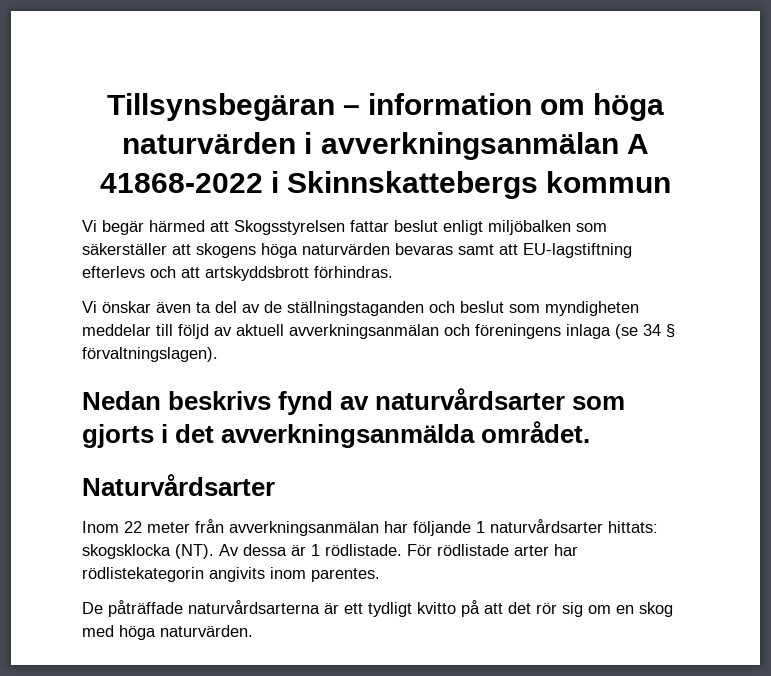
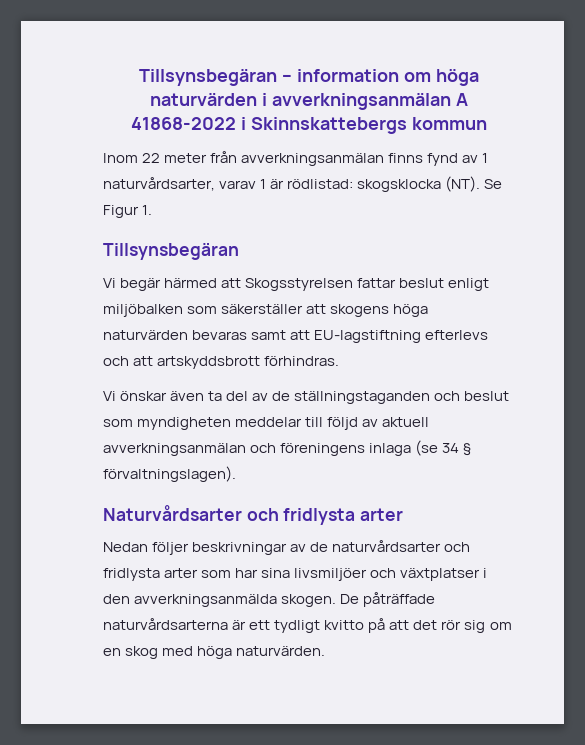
(672, 182) none -> [103,151,489,166] [103,176,503,192] [103,205,153,218] [103,243,239,260] // Inom 22 meter från avverkningsanmälan finns fynd av 1 naturvårdsarter, varav 1 är rödlistad: skogsklocka (NT). Se Figur 1. // Tillsynsbegäran
[82,388,626,415] [82,421,591,448] [82,474,275,496] [82,519,658,536] [82,544,578,559] [82,567,380,582] Nedan beskrivs fynd av naturvårdsarter som gjorts i det avverkningsanmälda området. // Naturvårdsarter // Inom 22 meter från avverkningsanmälan har följande 1 naturvårdsarter hittats: skogsklocka (NT). Av dessa är 1 rödlistade. För rödlistade arter har rödlistekategorin angivits inom parentes. // -> [103,505,404,525] [103,540,471,555] [103,568,488,581] [103,594,337,607] Naturvårdsarter och fridlysta arter // Nedan följer beskrivningar av de naturvårdsarter och fridlysta arter som har sina livsmiljöer och växtplatser i den avverkningsanmälda skogen.

